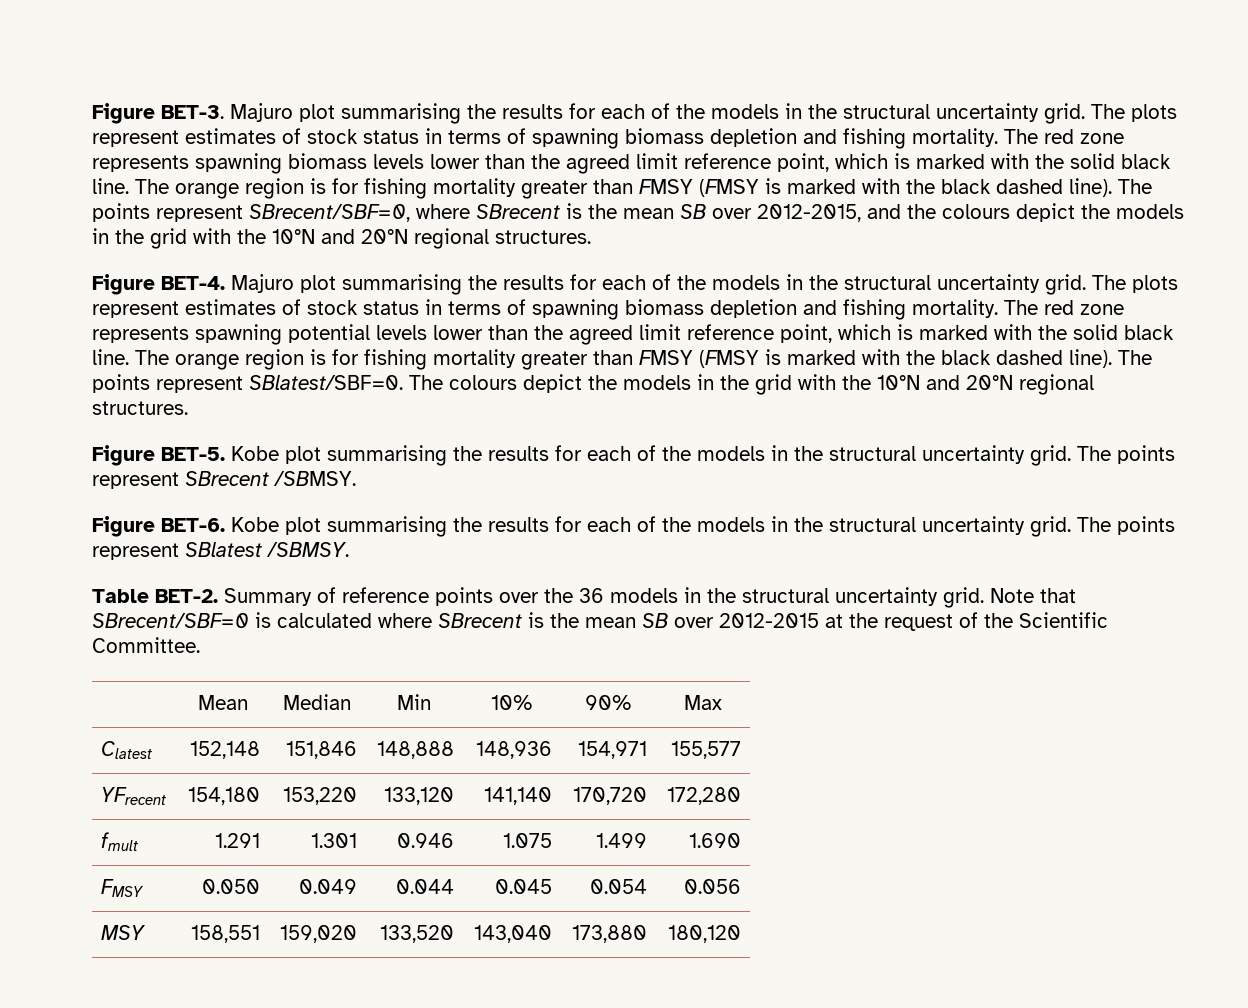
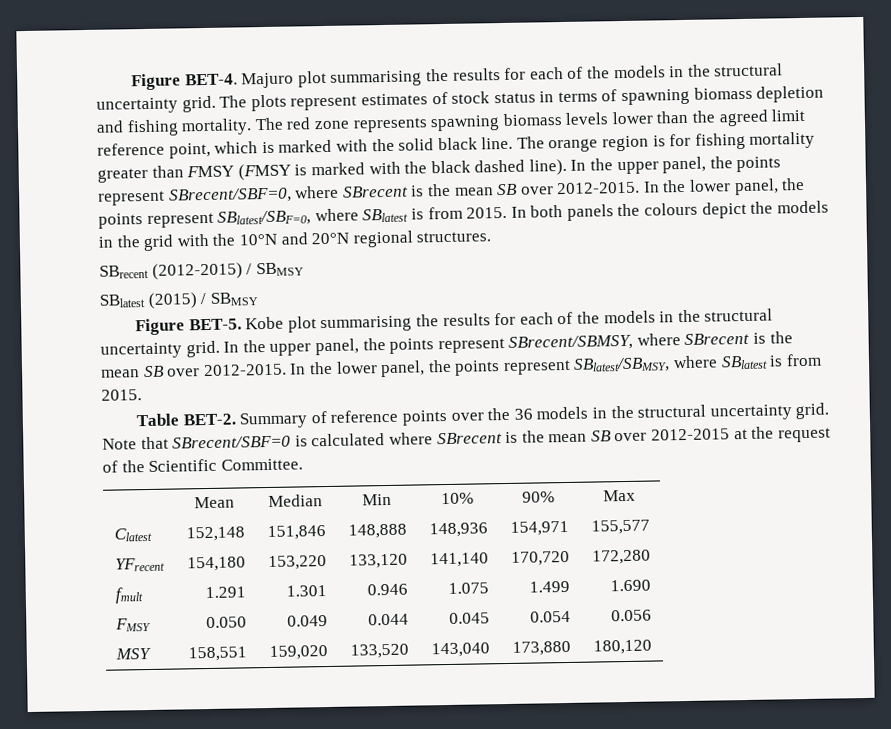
[92,103,224,124] Figure BET-3. -> [131,73,238,91] Figure BET-4.
[1118,179,1152,194] The -> [570,156,733,175] In the upper panel, the
[757,204,901,222] 2012-2015, and -> [556,177,806,196] [98,204,614,229] 2012-2015. In the lower panel, the points represent SBlatest/SBF=0, where SBlatest is from 2015. In both panels
[92,274,1178,295] [92,299,1124,320] [92,324,1174,345] [92,349,1152,370] [92,374,1094,395] [92,401,188,415] Figure BET-4. Majuro plot summarising the results for each of the models in the structural uncertainty grid. The plots represent estimates of stock status in terms of spawning biomass depletion and fishing mortality. The red zone represents spawning potential levels lower than the agreed limit reference point, which is marked with the solid black line. The orange region is for fishing mortality greater than FMSY (FMSY is marked with the black dashed line). The points represent SBlatest/SBF=0. The colours depict the models in the grid with the 10°N and 20°N regional structures. -> [99,262,304,280] [99,292,258,309] SBrecent (2012-2015) / SBMSY // SBlatest (2015) / SBMSY
[1077,445,1175,464] [92,471,356,489] [92,516,1175,537] [92,542,349,560] The points represent SBrecent /SBMSY. // Figure BET-6. Kobe plot summarising the results for each of the models in the structural uncertainty grid. The points represent SBlatest /SBMSY. -> [223,331,793,356] [101,353,822,378] [101,389,142,401] In the upper panel, the points represent SBrecent/SBMSY, where SBrecent is the mean SB over 2012-2015. In the lower panel, the points represent SBlatest/SBMSY, where SBlatest is from 2015.

